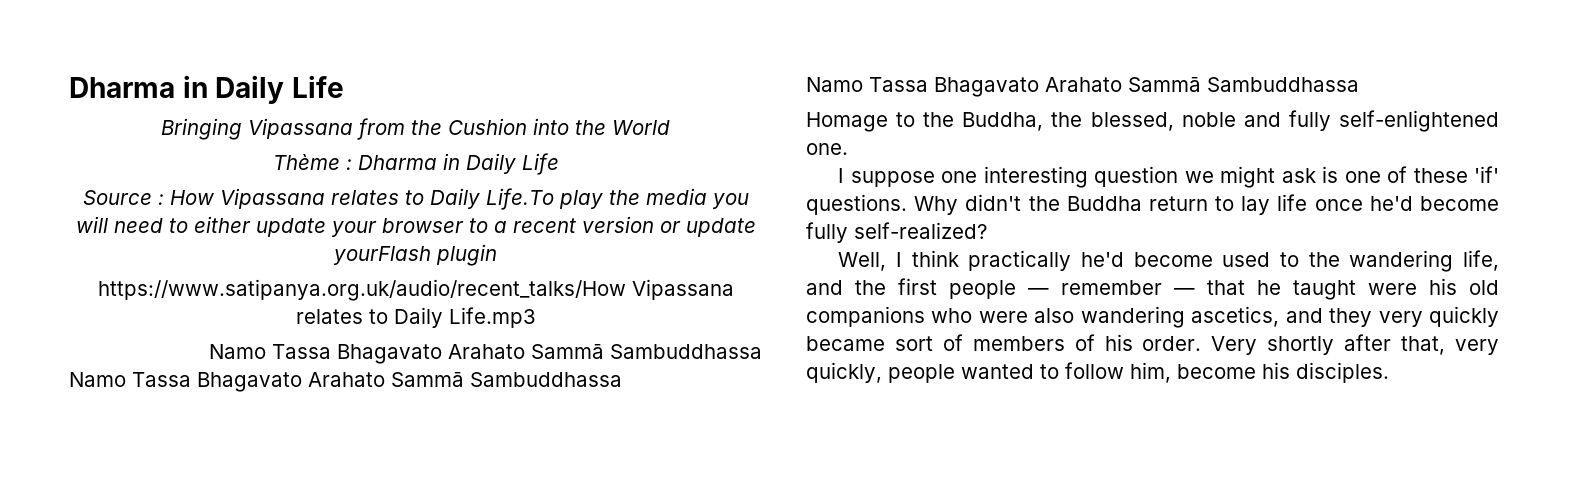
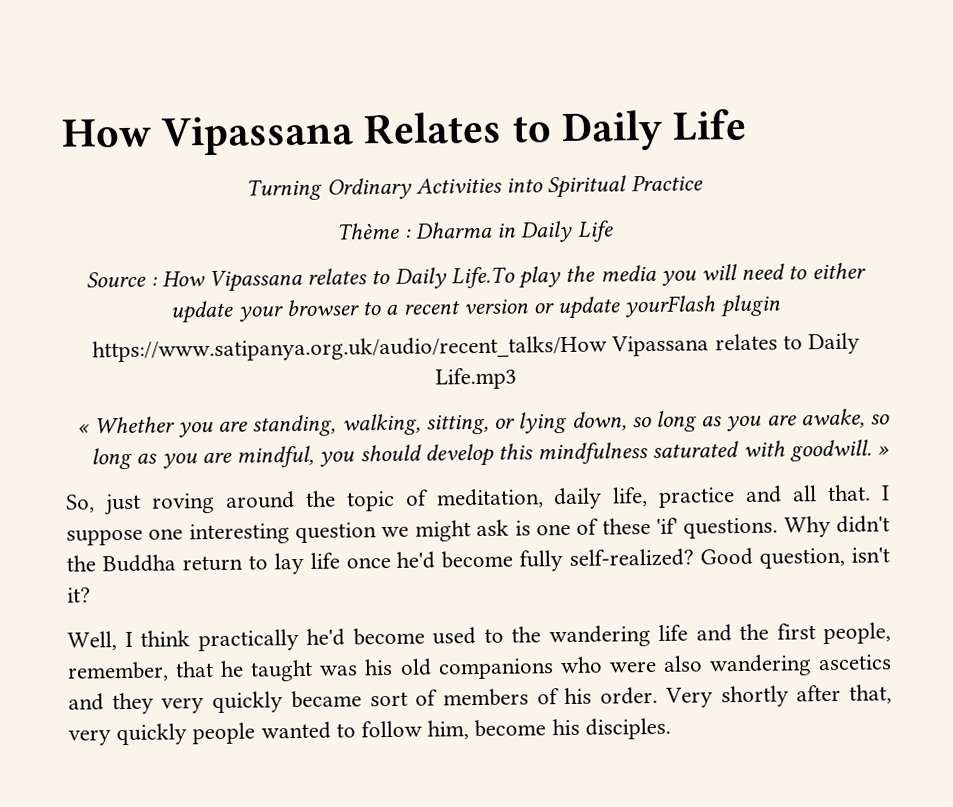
[69,75,344,104] [161,118,670,140] Dharma in Daily Life // Bringing Vipassana from the Cushion into the World -> [61,108,748,156] [246,174,703,201] How Vipassana Relates to Daily Life // Turning Ordinary Activities into Spiritual Practice
[209,344,762,364] [69,372,622,392] [806,77,1359,97] [806,110,1499,132] [806,143,848,155] Namo Tassa Bhagavato Arahato Sammā Sambuddhassa // Namo Tassa Bhagavato Arahato Sammā Sambuddhassa // Namo Tassa Bhagavato Arahato Sammā Sambuddhassa // Homage to the Buddha, the blessed, noble and fully self-enlightened one. // -> [76,408,891,438] [91,439,890,470] [66,484,872,516] « Whether you are standing, walking, sitting, or lying down, so long as you are awake, so long as you are mindful, you should develop this mindfulness saturated with goodwill. » // So, just roving around the topic of meditation, daily life, practice and all that.
(987, 230) none -> [700,547,890,569] [67,587,91,603] Good question, isn't it?
[1463,250,1499,271] life, -> [658,624,688,641] life
[949,280,1195,299] people — remember — -> [823,622,891,645] [67,661,169,682] people, remember,
[1368,283,1417,295] were -> [319,665,359,676] was
[1191,306,1280,327] ascetics, -> [818,654,893,671] ascetics
[806,362,882,383] quickly, -> [116,723,188,746] quickly

